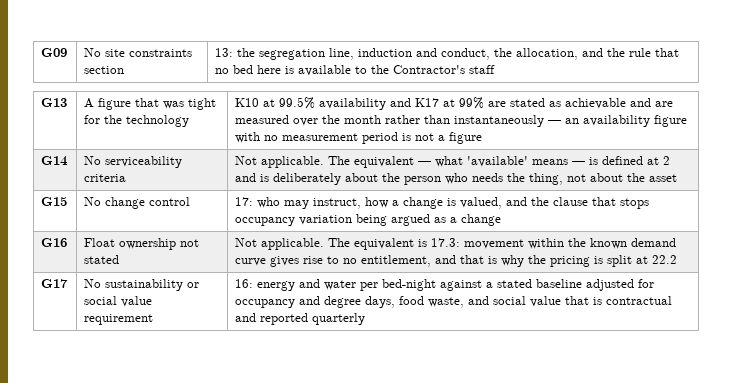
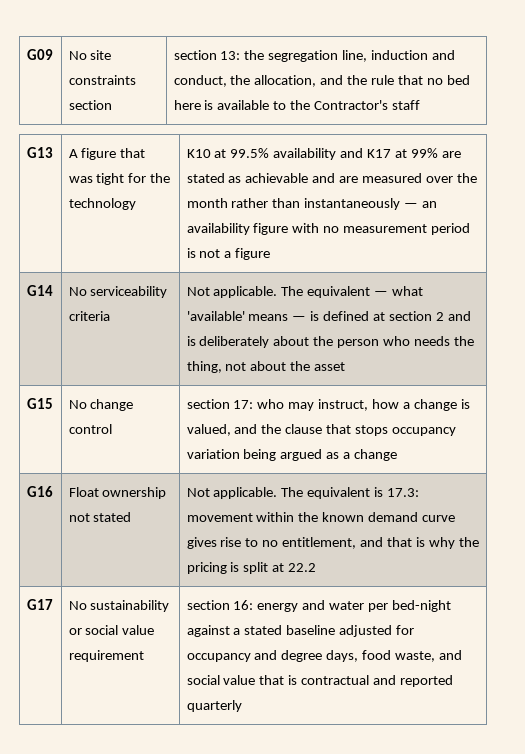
(125, 70) none -> [173,50,217,60] section
(660, 161) none -> [389,311,433,321] section
(191, 201) none -> [186,399,230,409] section
(154, 319) none -> [186,600,230,610] section

